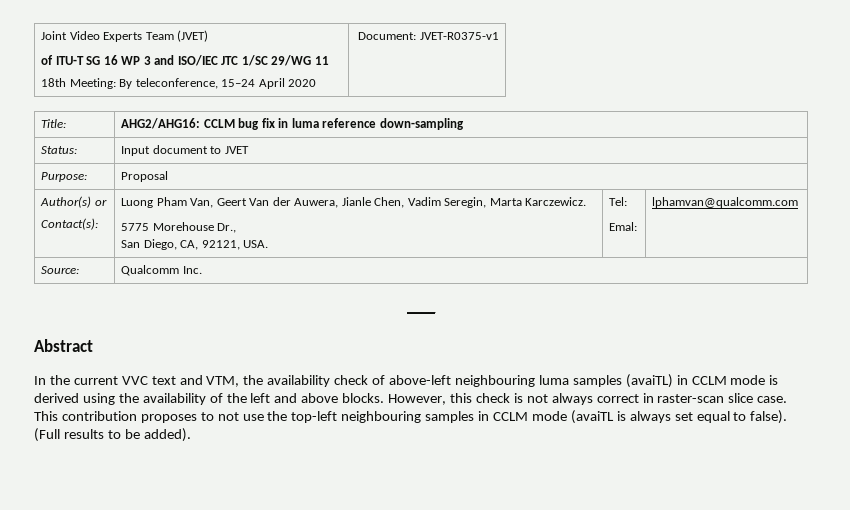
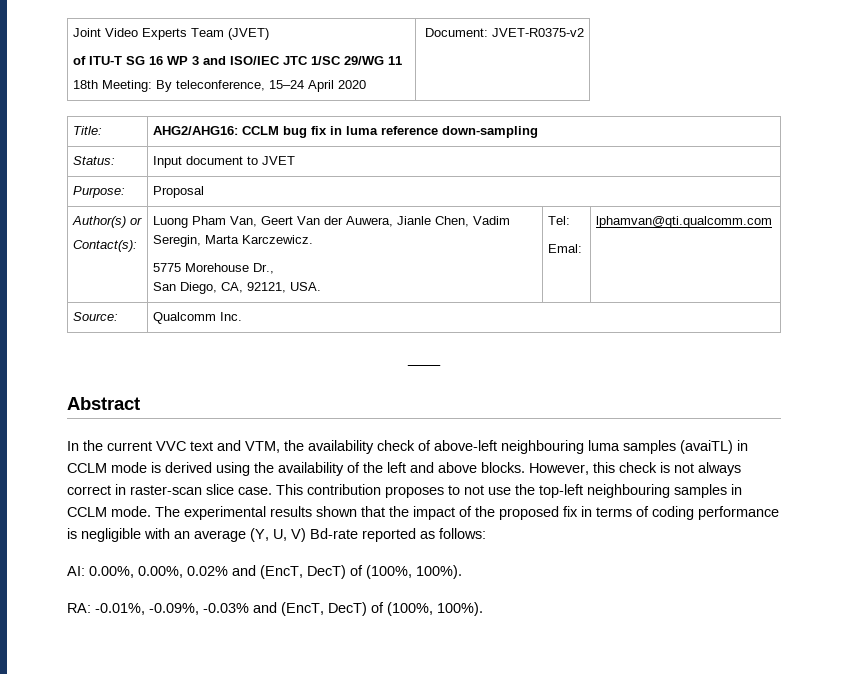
[419,32,499,40] JVET-R0375-v1 -> [491,28,584,37] JVET-R0375-v2
[652,197,799,208] lphamvan@qualcomm.com -> [596,216,773,228] lphamvan@qti.qualcomm.com
[531,410,788,424] [34,428,191,442] mode (avaiTL is always set equal to false). (Full results to be added). -> [111,506,779,520] [67,528,486,542] [67,565,462,579] [67,602,483,616] mode. The experimental results shown that the impact of the proposed fix in terms of coding performance is negligible with an average (Y, U, V) Bd-rate reported as follows: // AI: 0.00%, 0.00%, 0.02% and (EncT, DecT) of (100%, 100%). // RA: -0.01%, -0.09%, -0.03% and (EncT, DecT) of (100%, 100%).

